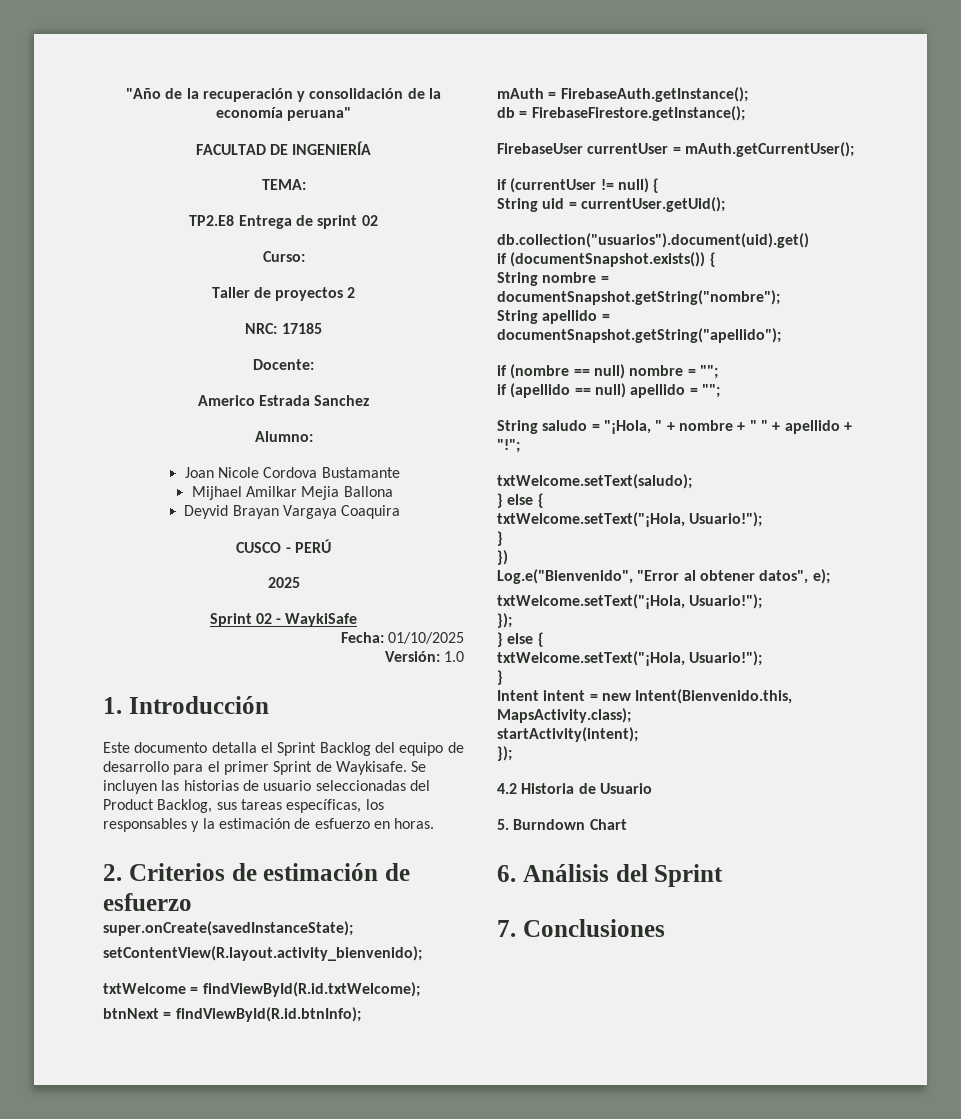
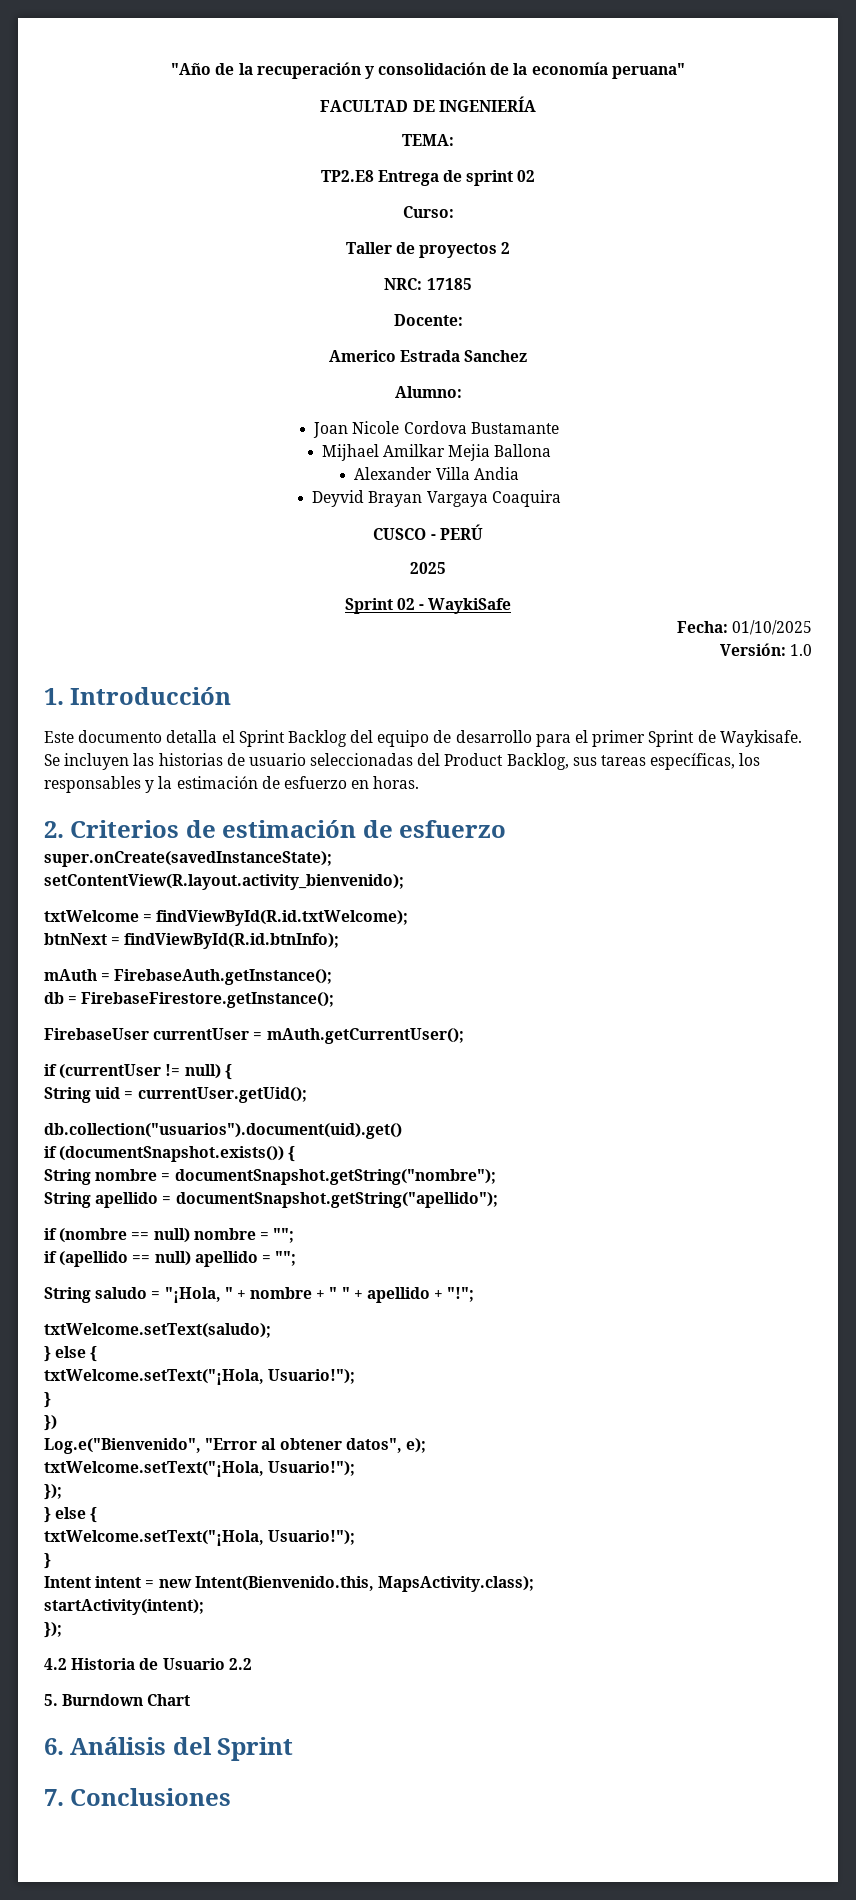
(393, 491) none -> [354,467,519,480] // Alexander Villa Andia
(652, 788) none -> [228,1658,252,1670] 2.2

